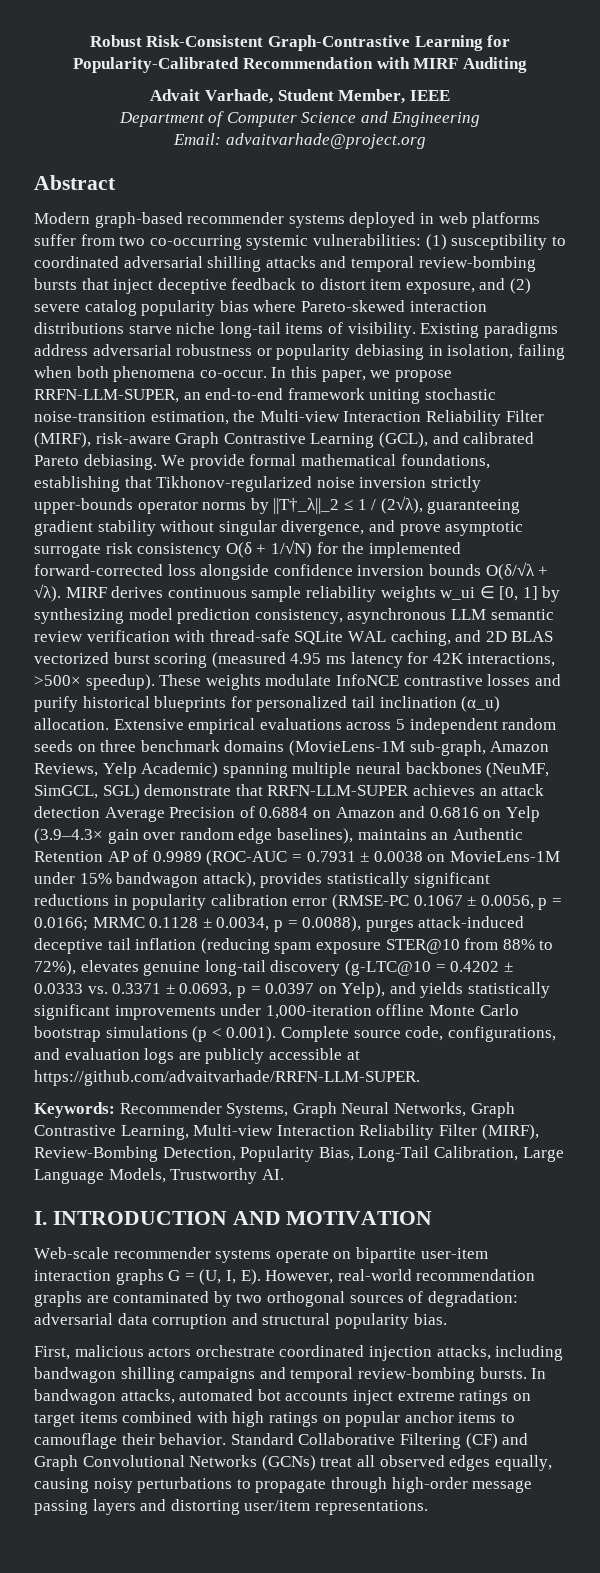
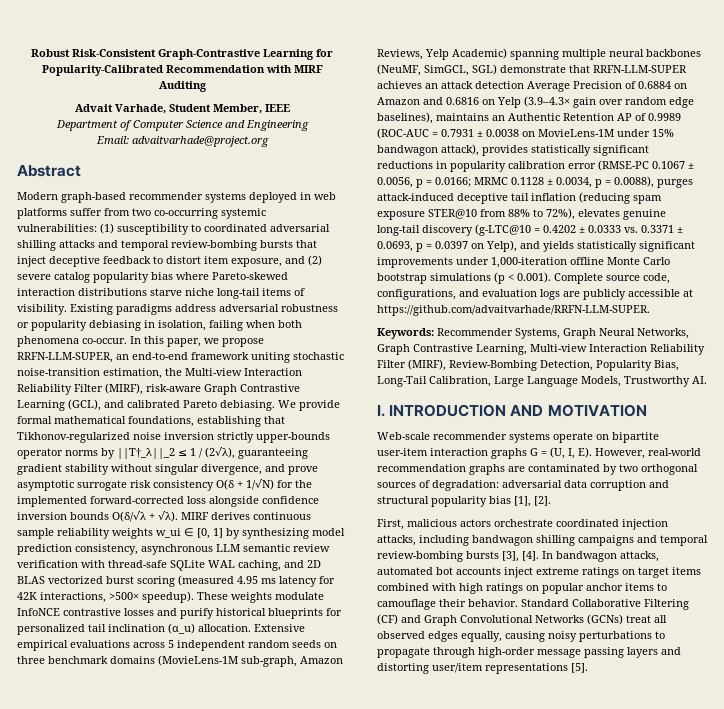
[413,1313,447,1325] bias. -> [489,496,551,507] bias [1], [2].
[479,1367,527,1379] bursts. -> [466,551,539,562] bursts [3], [4].
[314,1500,428,1515] representations. -> [485,663,588,674] representations [5].

